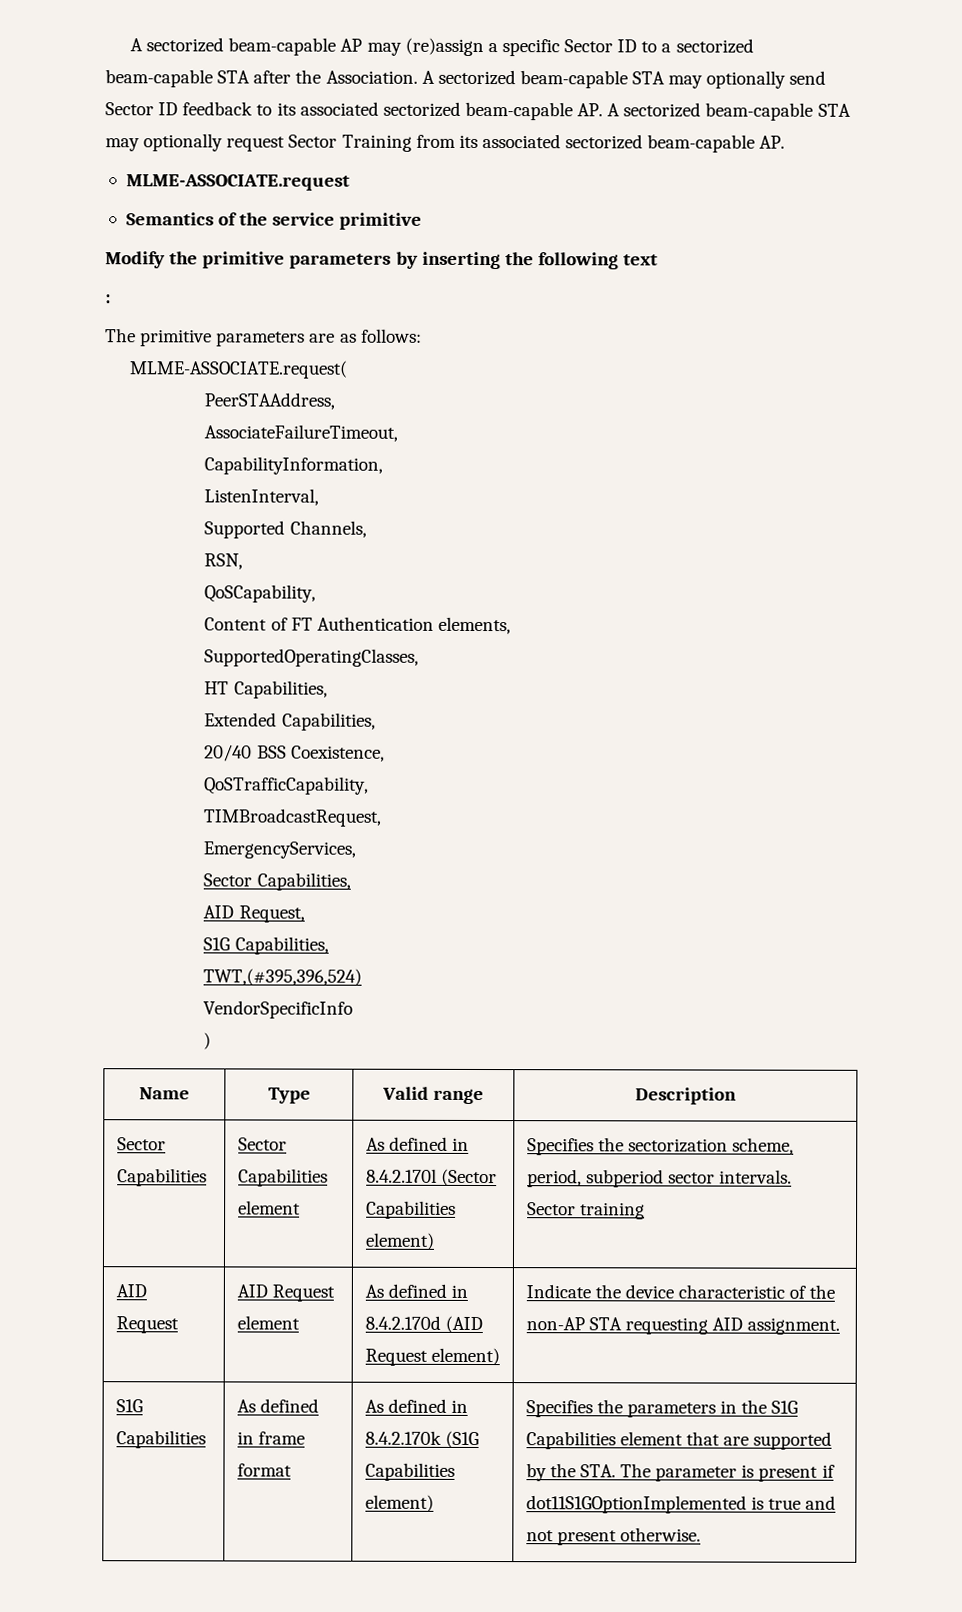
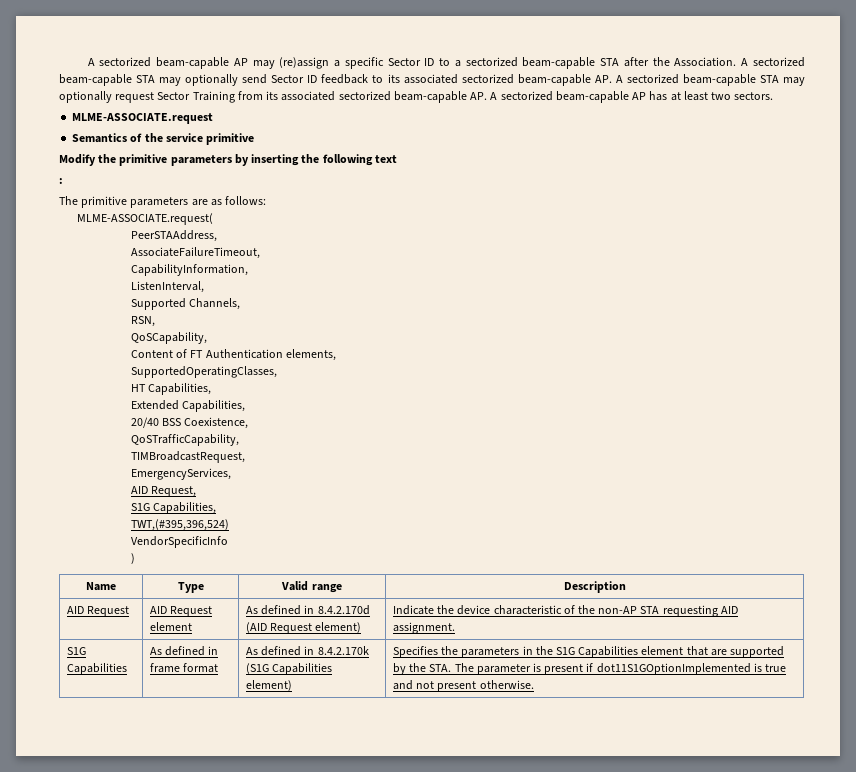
(786, 142) none -> [490,91,774,103] A sectorized beam-capable AP has at least two sectors.
[203,872,351,891] // Sector Capabilities, -> (231, 474) none
[116,1137,166,1151] [116,1168,207,1187] [237,1137,287,1151] [237,1168,328,1187] [237,1200,301,1215] [365,1136,469,1151] [365,1168,497,1187] [365,1200,456,1219] [364,1232,435,1250] [526,1137,795,1156] [526,1169,793,1188] [526,1202,645,1220] // Sector Capabilities | Sector Capabilities element | As defined in 8.4.2.170l (Sector Capabilities element) | Specifies the sectorization scheme, period, subperiod sector intervals. Sector training -> (626, 587) none

